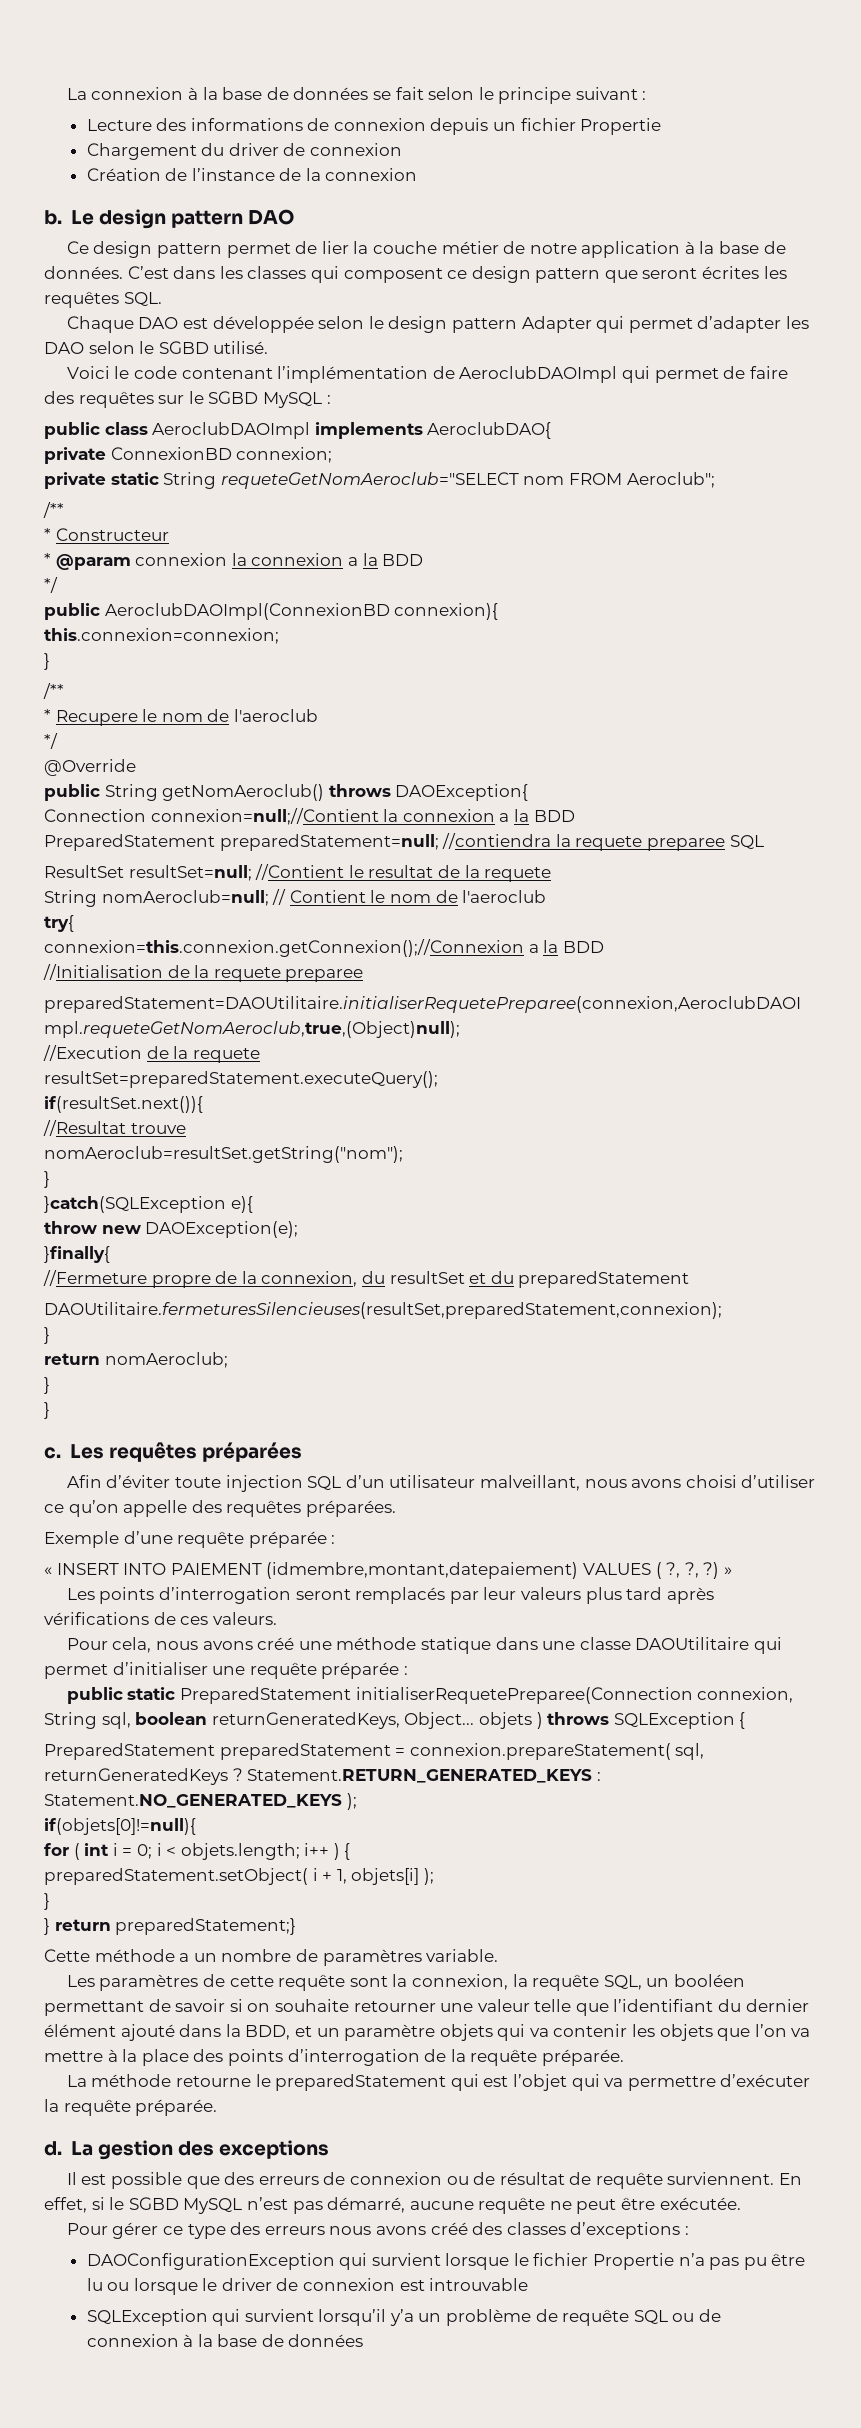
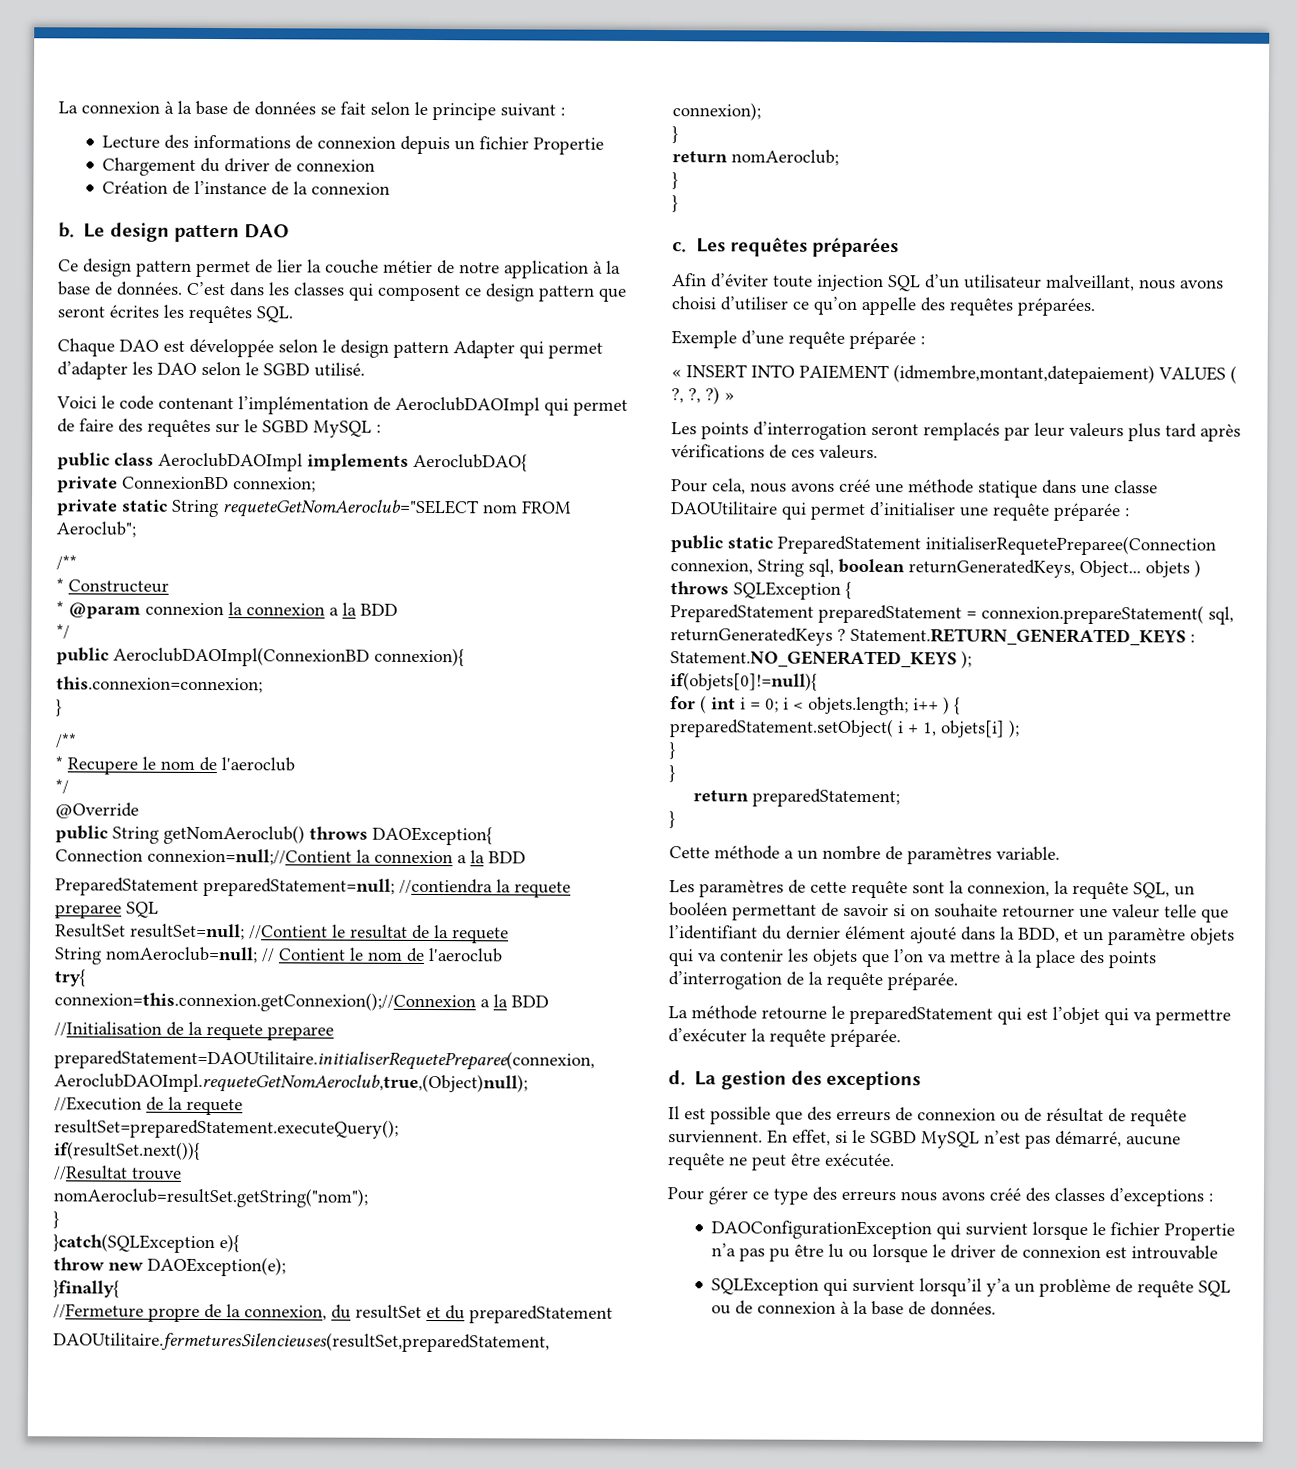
[54,1918,297,1935] return preparedStatement;} -> [692,788,900,808] [669,811,675,829] // return preparedStatement; // }
[288,2334,364,2347] données -> [930,1301,997,1316] données.

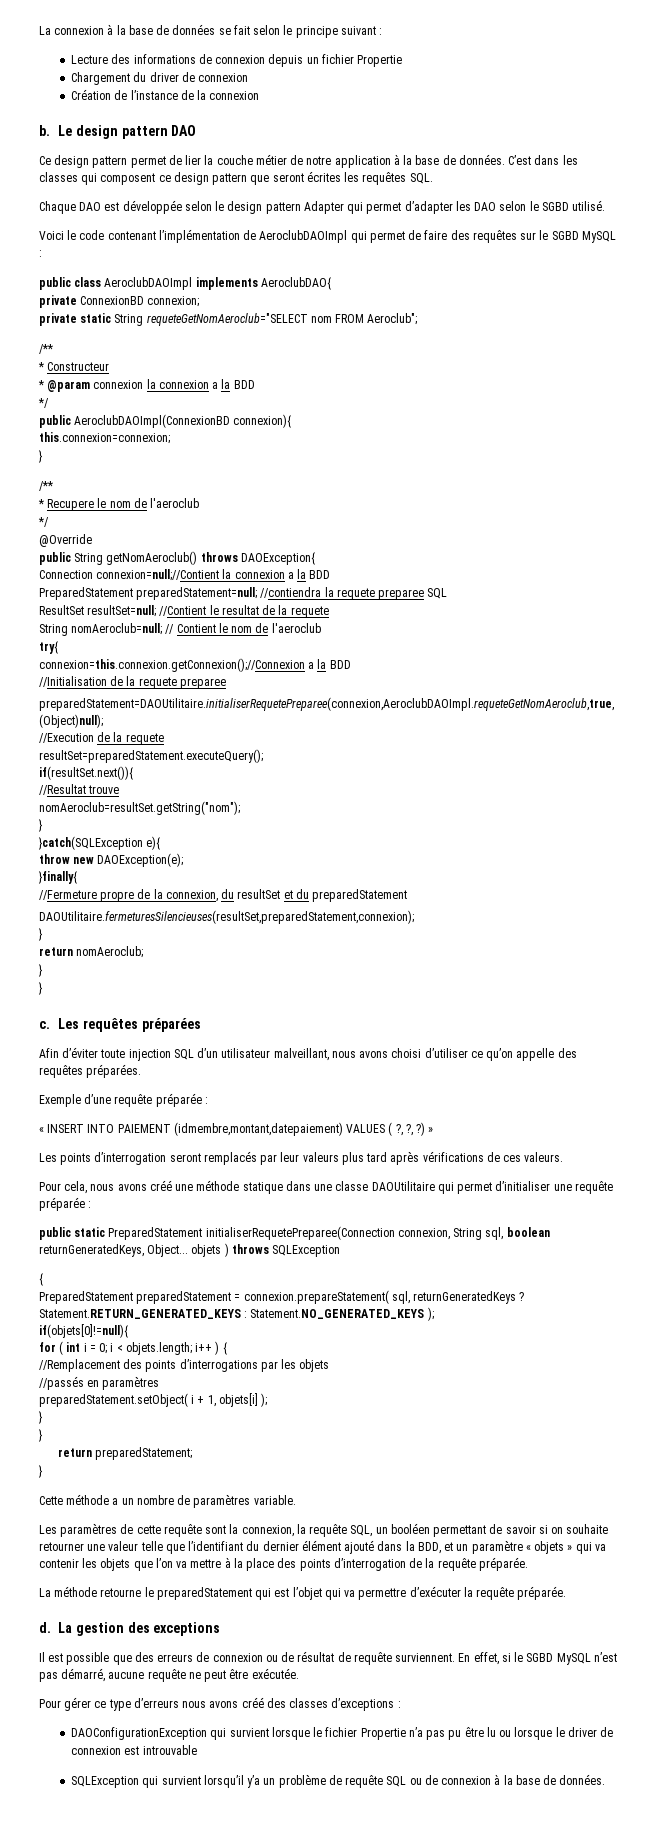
(841, 590) none -> (341, 1251) //
(960, 706) none -> [39,1359,330,1372] [39,1376,160,1390] // //Remplacement des points d’interrogations par les objets // //passés en paramètres
[1190,927,1235,945] objets -> [525,1541,573,1554] « objets »
[812,1186,896,1202] des erreurs -> [133,1698,179,1708] d’erreurs

